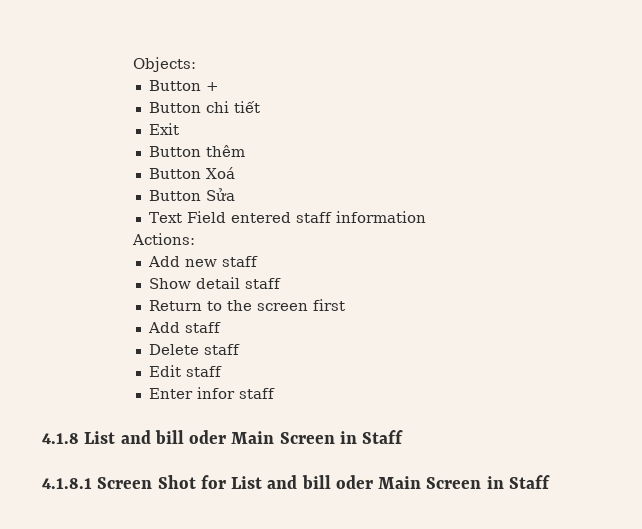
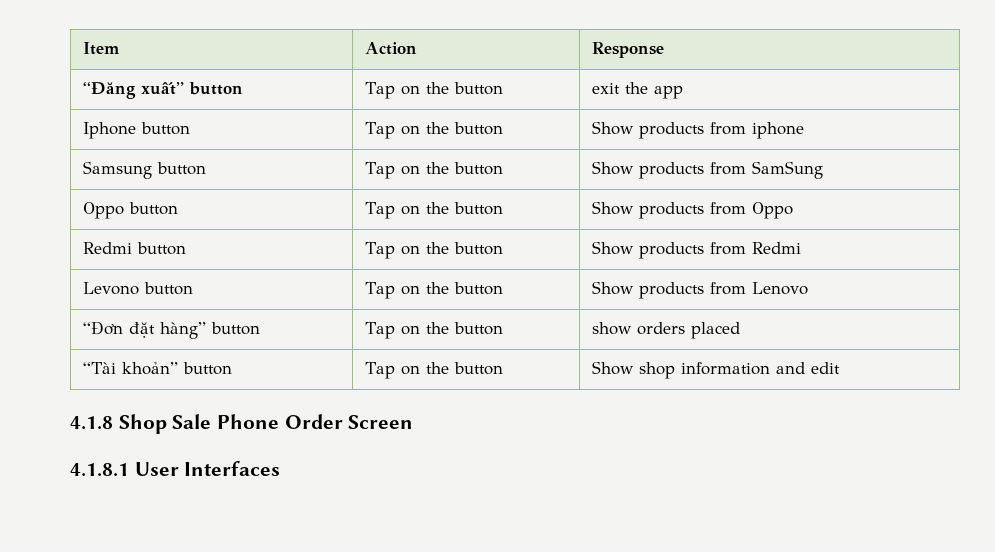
[132,57,196,72] [148,80,219,91] [148,101,260,113] [148,123,179,135] [148,145,245,157] [148,167,235,179] [148,188,235,201] [148,211,426,223] [131,233,195,245] [147,256,258,267] [148,277,281,289] [148,299,345,311] [147,322,221,333] [148,344,240,355] [148,365,222,377] [148,387,275,399] [42,430,404,444] Objects: // Button + // Button chi tiết // Exit // Button thêm // Button Xoá // Button Sửa // Text Field entered staff information // Actions: // Add new staff // Show detail staff // Return to the screen first // Add staff // Delete staff // Edit staff // Enter infor staff // 4.1.8 List and bill oder Main Screen in Staff -> [82,42,120,55] [364,42,417,55] [591,42,664,58] [82,82,243,99] [364,82,503,99] [591,82,683,99] [82,122,190,139] [364,122,503,139] [591,121,804,139] [82,161,206,179] [364,162,503,179] [591,161,823,179] [82,202,178,219] [364,202,503,219] [591,201,793,219] [82,242,186,255] [364,242,503,259] [591,241,801,259] [82,282,193,295] [364,282,503,299] [591,281,808,299] [82,321,260,339] [364,322,503,339] [591,322,740,339] [82,362,232,375] [364,362,503,379] [591,361,840,379] [70,414,414,434] Item | Action | Response // “Đăng xuất” button | Tap on the button | exit the app // Iphone button | Tap on the button | Show products from iphone // Samsung button | Tap on the button | Show products from SamSung // Oppo button | Tap on the button | Show products from Oppo // Redmi button | Tap on the button | Show products from Redmi // Levono button | Tap on the button | Show products from Lenovo // “Đơn đặt hàng” button | Tap on the button | show orders placed // “Tài khoản” button | Tap on the button | Show shop information and edit // 4.1.8 Shop Sale Phone Order Screen
[97,475,550,489] Screen Shot for List and bill oder Main Screen in Staff -> [134,461,281,476] User Interfaces

